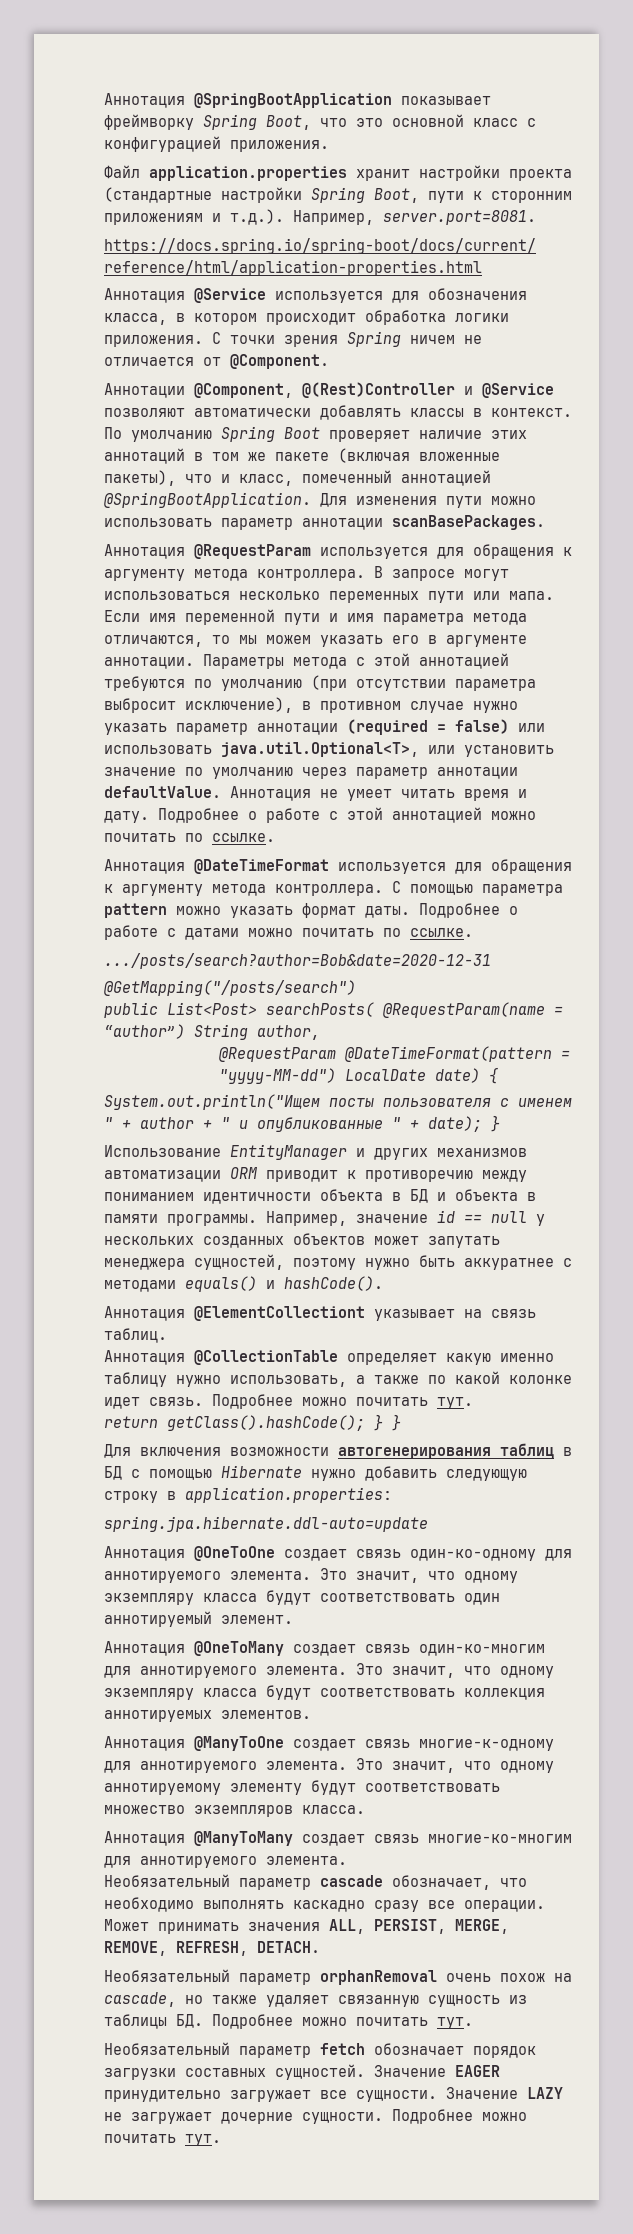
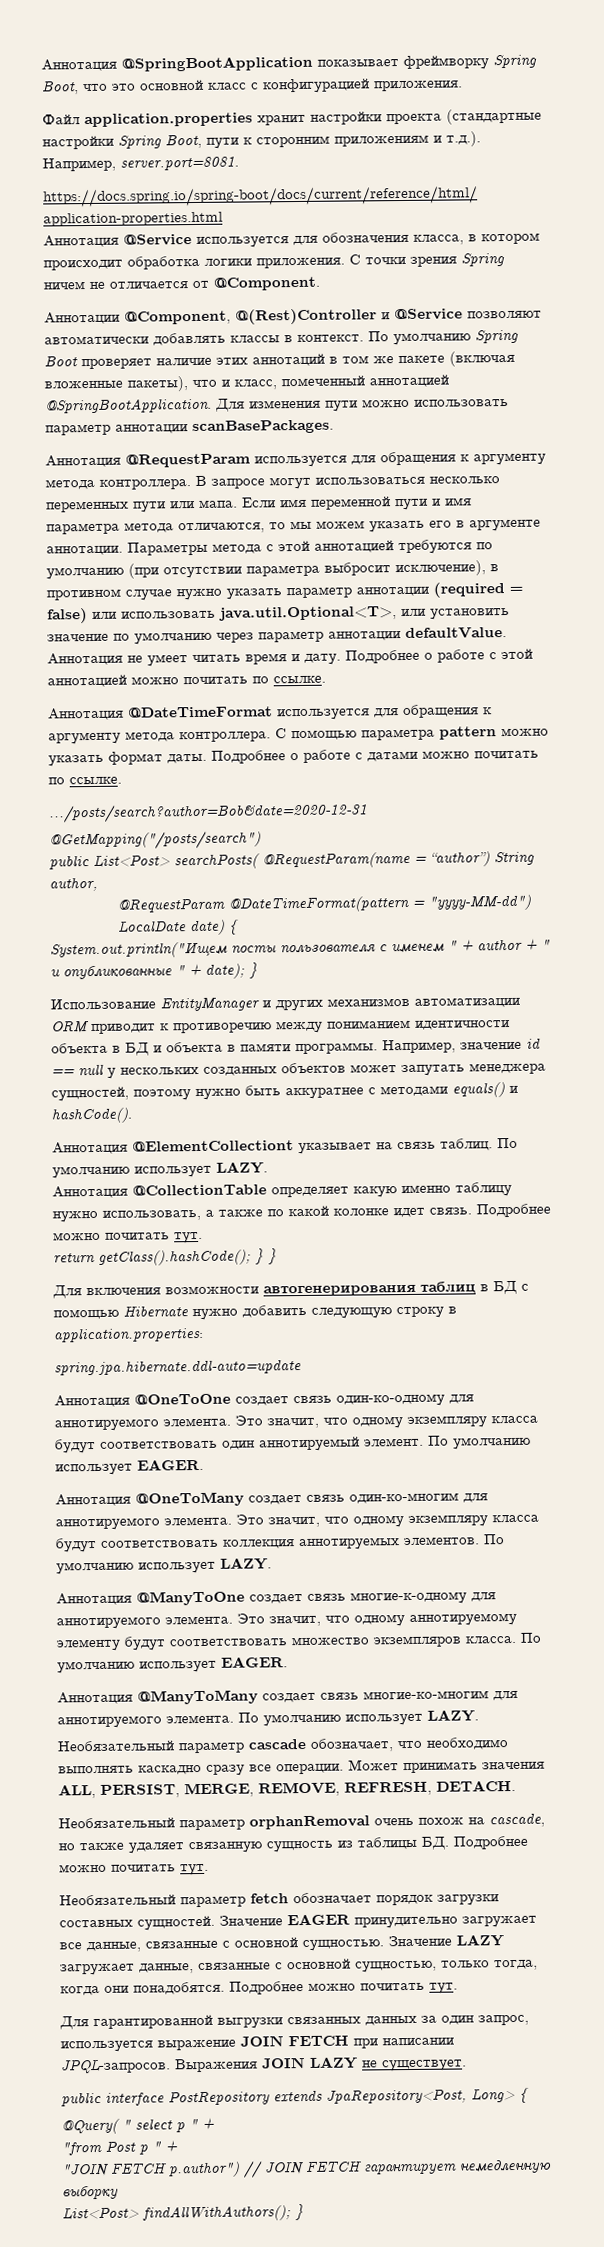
(167, 1335) none -> [497,1137,518,1149] [52,1161,268,1179] По умолчанию использует LAZY.
(293, 1619) none -> [428,1435,531,1450] [55,1458,204,1476] По умолчанию использует EAGER.
(311, 1714) none -> [483,1534,505,1545] [56,1557,272,1575] По умолчанию использует LAZY.
(365, 1809) none -> [520,1632,541,1643] [57,1656,288,1674] По умолчанию использует EAGER.
(347, 1860) none -> [238,1709,479,1727] По умолчанию использует LAZY.
[356,2087,563,2102] [104,2109,527,2124] [104,2134,221,2146] сущности. Значение LAZY не загружает дочерние сущности. Подробнее можно почитать тут. -> [86,1934,504,1953] [60,1958,538,1976] [60,1981,458,1996] [59,2014,529,2030] [60,2035,454,2053] [60,2056,467,2074] [61,2087,530,2107] [61,2117,215,2135] [61,2140,178,2156] [61,2159,552,2179] [62,2184,119,2201] [62,2204,304,2222] данные, связанные с основной сущностью. Значение LAZY загружает данные, связанные с основной сущностью, только тогда, когда они понадобятся. Подробнее можно почитать тут. // Для гарантированной выгрузки связанных данных за один запрос, используется выражение JOIN FETCH при написании JPQL-запросов. Выражения JOIN LAZY не существует. // public interface PostRepository extends JpaRepository<Post, Long> { // @Query( " select p " + // "from Post p " + // "JOIN FETCH p.author") // JOIN FETCH гарантирует немедленную выборку // List<Post> findAllWithAuthors(); }

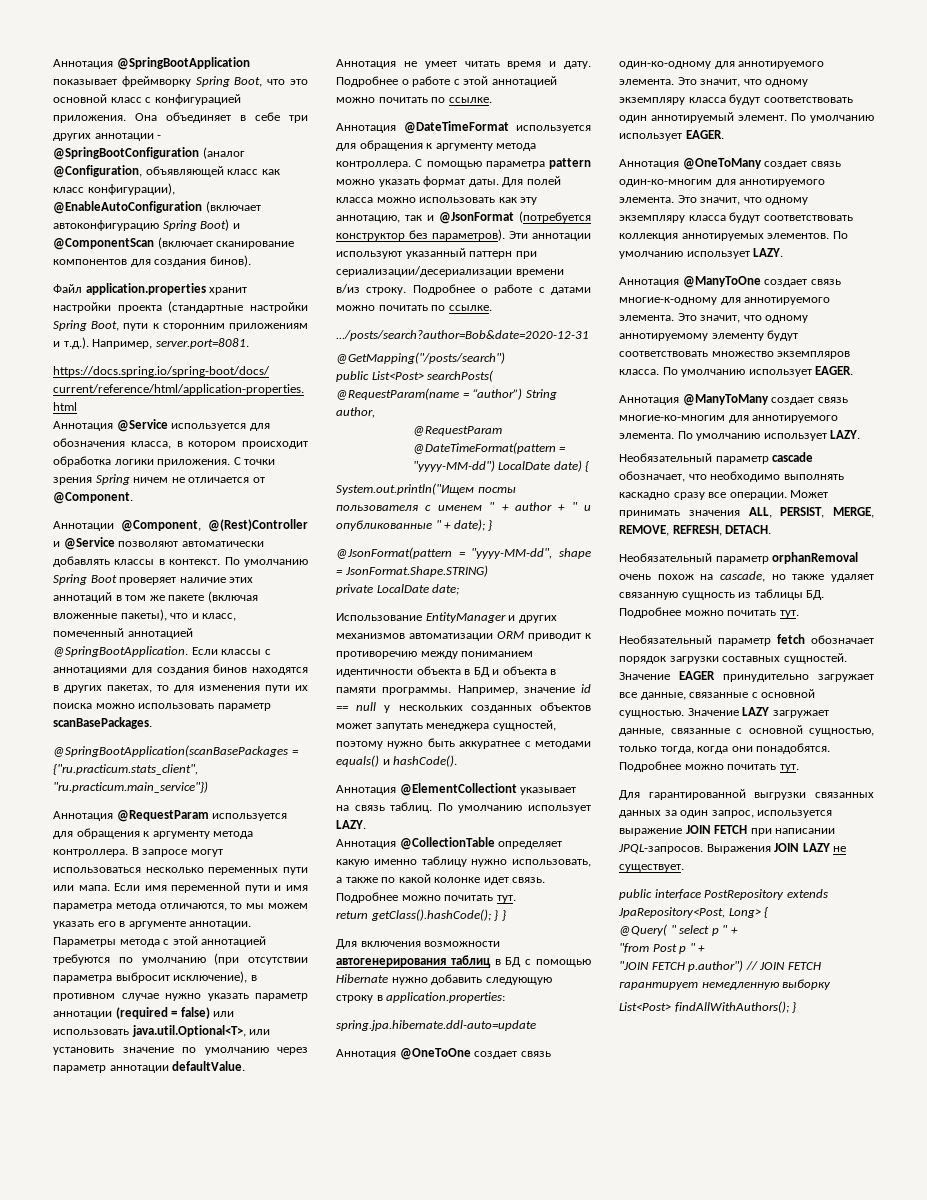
(463, 86) none -> [135,112,308,123] [53,133,162,141] [53,147,245,160] [53,165,280,178] [53,183,175,195] [53,201,261,214] [53,219,240,231] [53,237,295,250] [53,255,251,267] Она объединяет в себе три других аннотации - @SpringBootConfiguration (аналог @Configuration, объявляющей класс как класс конфигурации), @EnableAutoConfiguration (включает автоконфигурацию Spring Boot) и @ComponentScan (включает сканирование компонентов для создания бинов).
[215,398,358,412] Для изменения пути -> [191,647,271,655] [53,664,308,675] [53,685,308,693] [53,703,92,709] Если классы с аннотациями для создания бинов находятся в других пакетах, то для изменения пути их поиска
[115,424,188,434] аннотации -> (271, 707) none
(334, 427) none -> [53,745,299,757] [53,764,198,775] [53,781,208,793] // @SpringBootApplication(scanBasePackages = {"ru.practicum.stats_client", "ru.practicum.main_service"})
(207, 758) none -> [502,176,561,187] [336,197,538,205] [336,211,591,224] [336,229,591,241] [336,248,537,259] [336,266,564,277] [336,284,407,295] Для полей класса можно использовать как эту аннотацию, так и @JsonFormat (потребуется конструктор без параметров). Эти аннотации используют указанный паттерн при сериализации/десериализации времени в/из строку.
(258, 970) none -> [336,547,591,559] [336,565,488,577] [336,584,460,595] // @JsonFormat(pattern = "yyyy-MM-dd", shape = JsonFormat.Shape.STRING) // private LocalDate date;

